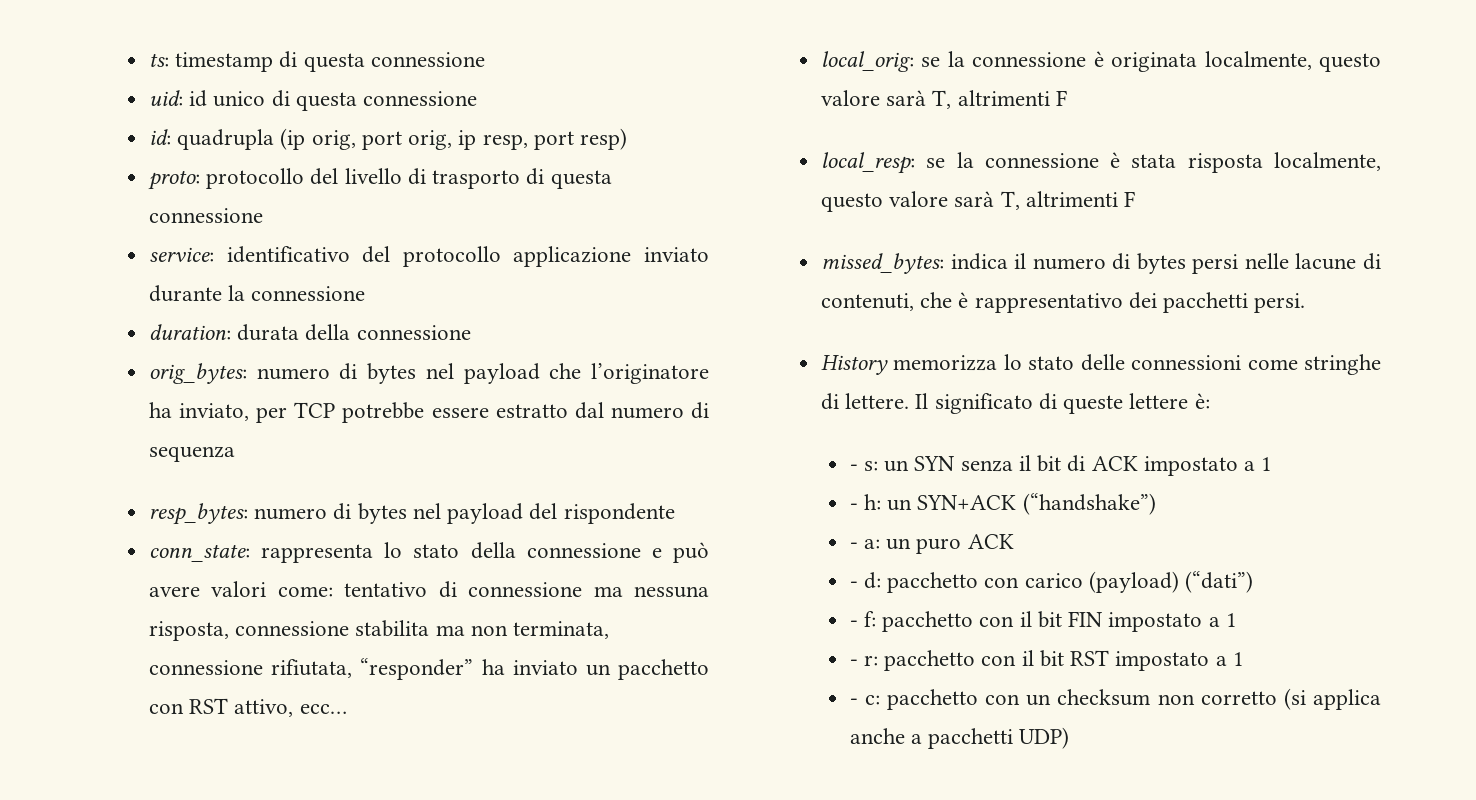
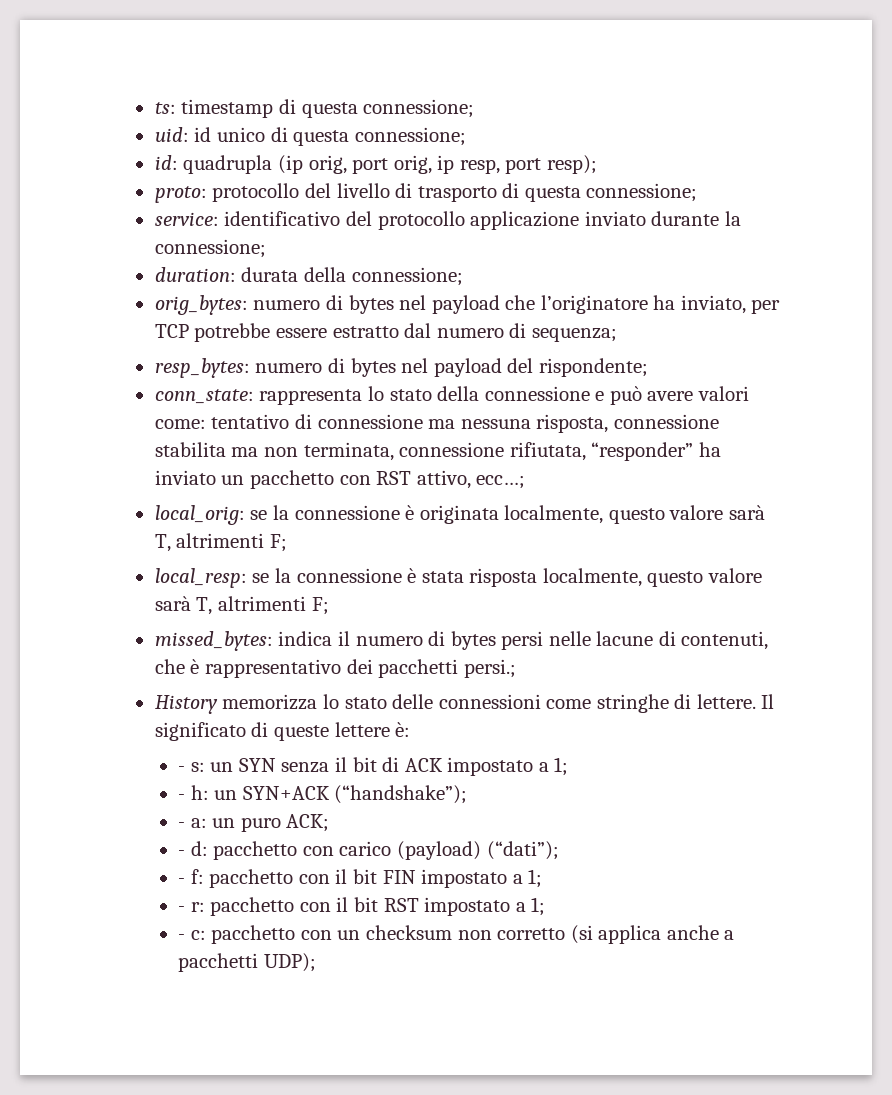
[370,52,485,67] connessione -> [363,99,475,118] connessione;
[363,91,478,106] connessione -> [354,127,466,146] connessione;
[579,128,627,150] resp) -> [546,155,597,174] resp);
[149,208,264,223] connessione -> [586,183,698,202] connessione;
[251,286,366,301] connessione -> [154,239,266,258] connessione;
[356,325,471,340] connessione -> [351,267,463,286] connessione;
[149,446,236,462] sequenza -> [531,328,617,342] sequenza;
[563,503,675,524] rispondente -> [538,358,648,377] rispondente;
[299,704,347,714] ecc… -> [476,475,526,489] ecc…;
[1055,90,1067,106] F -> [270,534,288,552] F;
[1124,191,1136,207] F -> [311,597,329,615] F;
[1254,293,1306,313] persi. -> [463,659,516,678] persi.;
[1261,457,1273,471] 1 -> [554,757,569,776] 1;
[1022,493,1156,515] (“handshake”) -> [334,785,468,804] (“handshake”);
[967,534,1014,549] ACK -> [286,814,330,832] ACK;
[1185,571,1254,593] (“dati”) -> [486,841,559,860] (“dati”);
[1225,613,1237,627] 1 -> [528,869,543,888] 1;
[1232,652,1244,666] 1 -> [531,897,546,916] 1;
[1019,727,1070,749] UDP) -> [263,953,316,972] UDP);

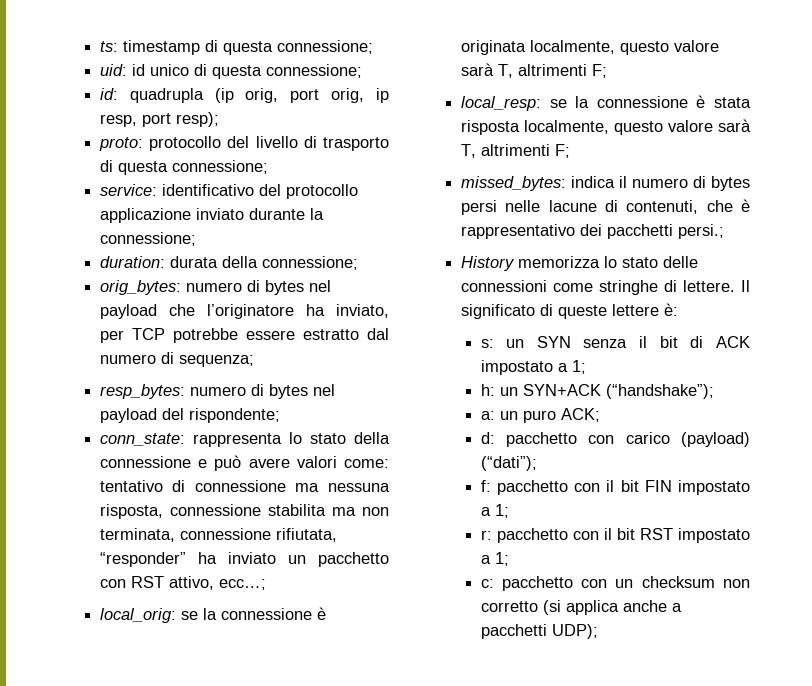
[178,766,186,772] - -> (678, 309) none
[178,794,186,800] - -> (586, 367) none
[178,822,186,828] - -> (714, 391) none
[178,850,186,856] - -> (600, 415) none
[178,878,186,884] - -> (537, 463) none
[178,906,186,912] - -> (509, 511) none
[178,934,186,940] - -> (509, 559) none

